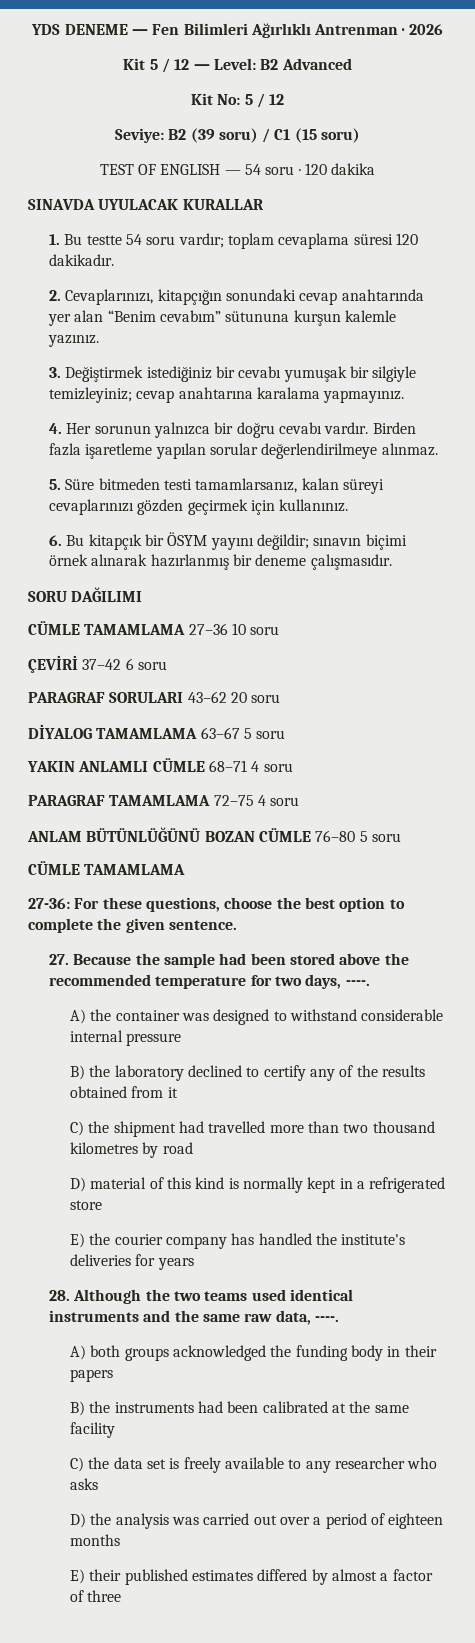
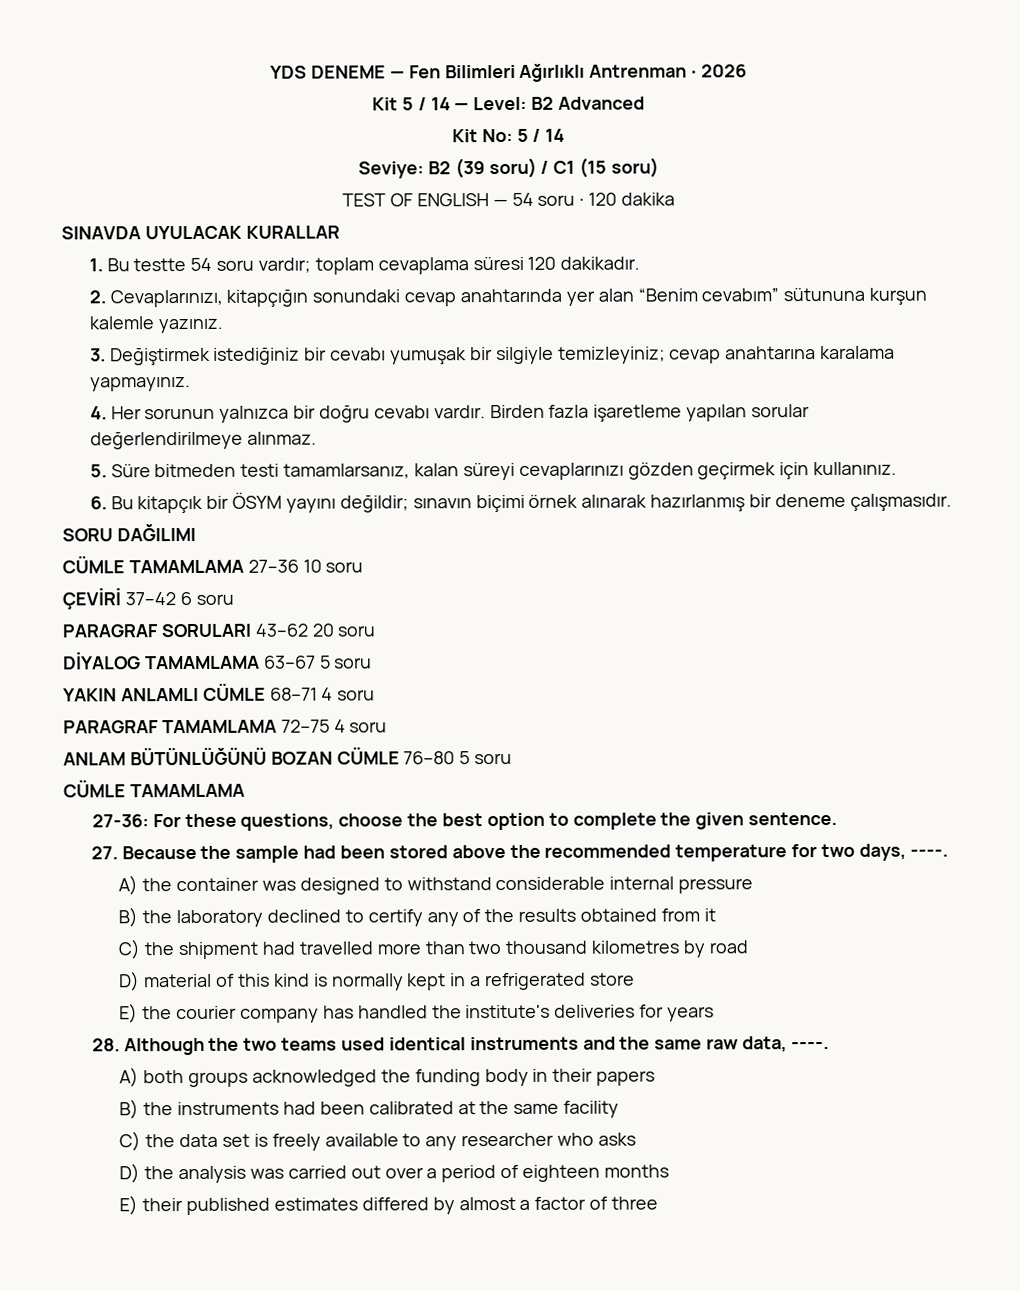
[174,59,190,70] 12 -> [430,97,451,111] 14
[269,94,285,105] 12 -> [545,128,566,142] 14

